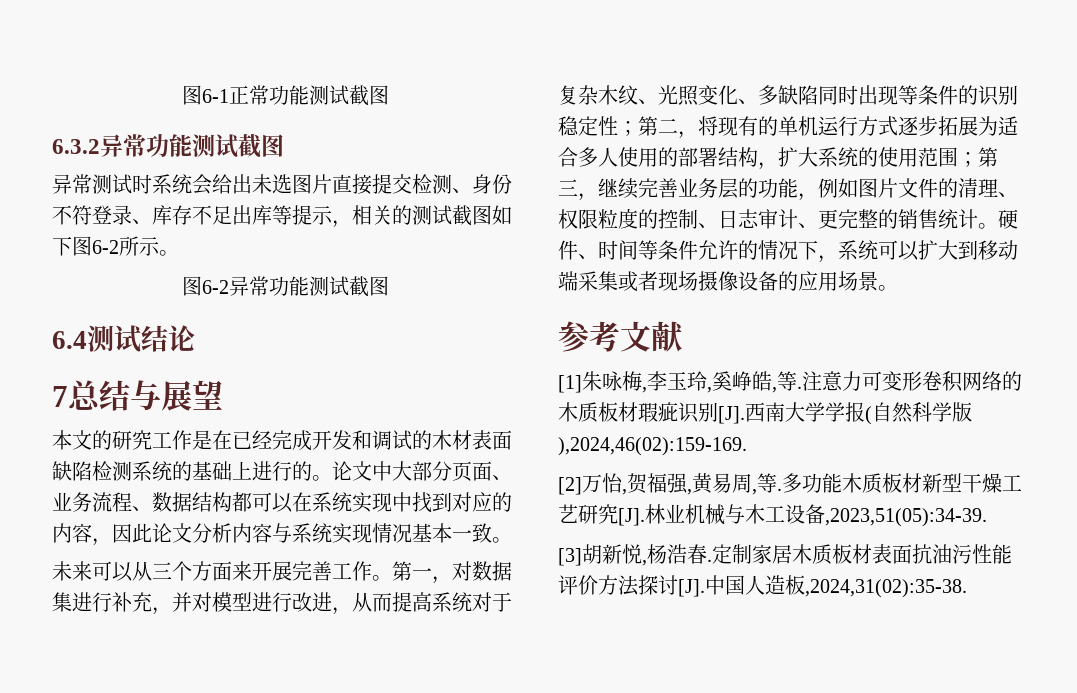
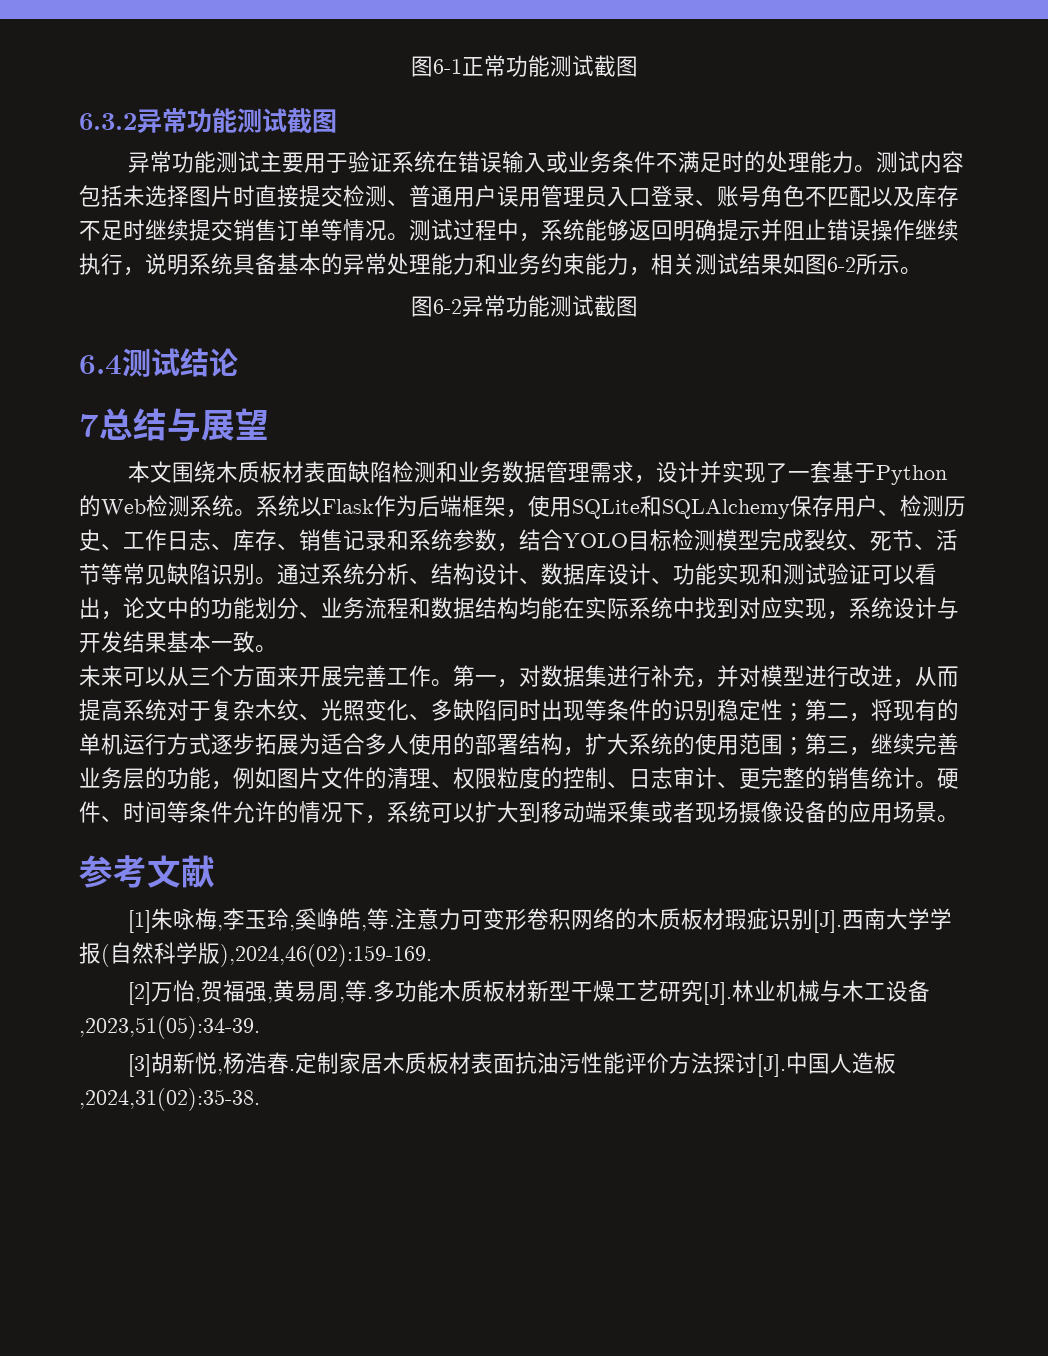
[92,174,512,195] [52,205,512,228] [52,236,72,256] 测试时系统会给出未选图片直接提交检测、身份不符登录、库存不足出库等提示，相关的测试截图如下 -> [172,151,965,173] [79,185,959,207] [79,219,959,242] [79,253,805,276] 功能测试主要用于验证系统在错误输入或业务条件不满足时的处理能力。测试内容包括未选择图片时直接提交检测、普通用户误用管理员入口登录、账号角色不匹配以及库存不足时继续提交销售订单等情况。测试过程中，系统能够返回明确提示并阻止错误操作继续执行，说明系统具备基本的异常处理能力和业务约束能力，相关测试结果如
[92,430,512,451] [52,461,492,481] 的研究工作是在已经完成开发和调试的木材表面缺陷检测系统的基础上进行的。论文中大部分页面 -> [172,461,948,485] [79,495,966,519] [79,529,958,552] [79,563,937,585] [79,597,299,620] 围绕木质板材表面缺陷检测和业务数据管理需求，设计并实现了一套基于Python的Web检测系统。系统以Flask作为后端框架，使用SQLite和SQLAlchemy保存用户、检测历史、工作日志、库存、销售记录和系统参数，结合YOLO目标检测模型完成裂纹、死节、活节等常见缺陷识别。通过系统分析、结构设计、数据库设计、功能实现和测试验证可以看出，论文中的功能划分
[132,506,152,511] 、 -> [409,597,431,619] 和
[232,492,512,513] [52,523,412,546] 都可以在系统实现中找到对应的内容，因此论文分析内容与系统实现情况 -> [519,597,959,620] [79,631,167,653] 均能在实际系统中找到对应实现，系统设计与开发结果

